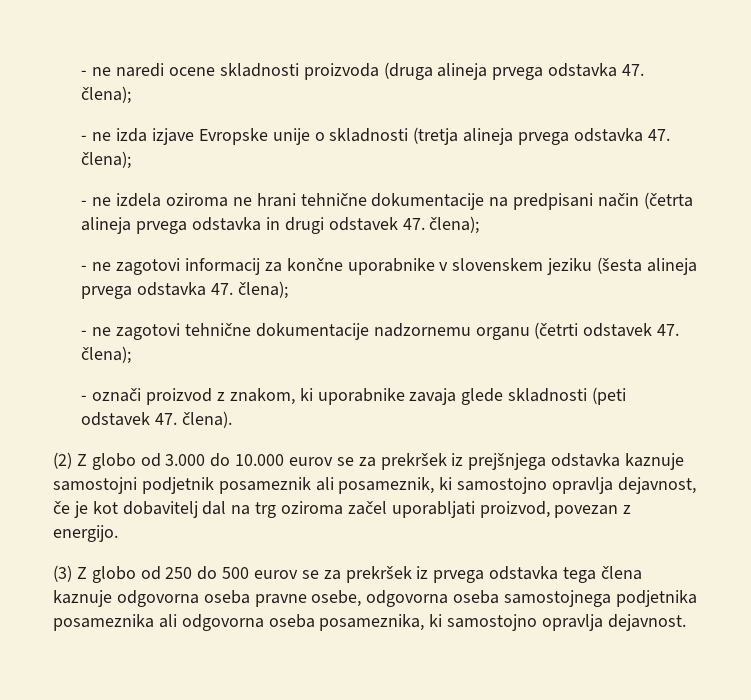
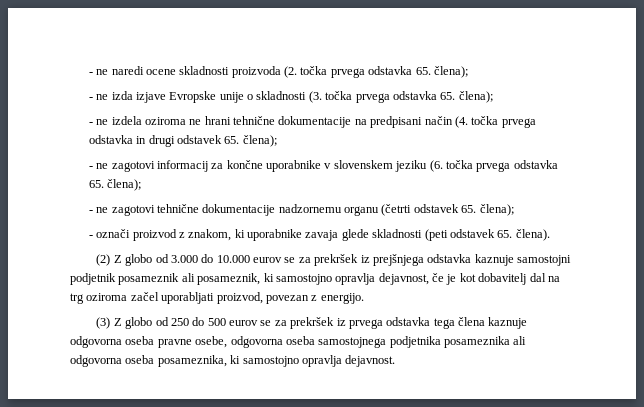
[383,62,644,80] (druga alineja prvega odstavka 47. -> [284,66,431,78] (2. točka prvega odstavka 65.
[413,127,670,145] (tretja alineja prvega odstavka 47. -> [308,91,456,103] (3. točka prvega odstavka 65.
[643,192,693,209] [81,217,132,234] (četrta alineja -> [454,116,499,128] (4. točka
[402,218,425,230] 47. -> [224,136,240,144] 65.
[596,257,697,275] [81,282,234,299] (šesta alineja prvega odstavka 47. -> [429,160,558,172] [88,180,104,188] (6. točka prvega odstavka 65.
[657,324,680,336] 47. -> [461,205,477,213] 65.
[155,413,178,425] 47. -> [497,230,513,238] 65.

